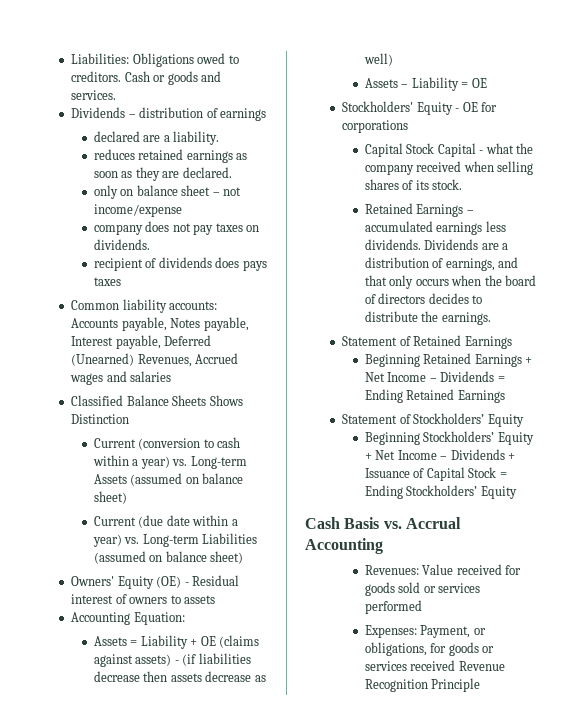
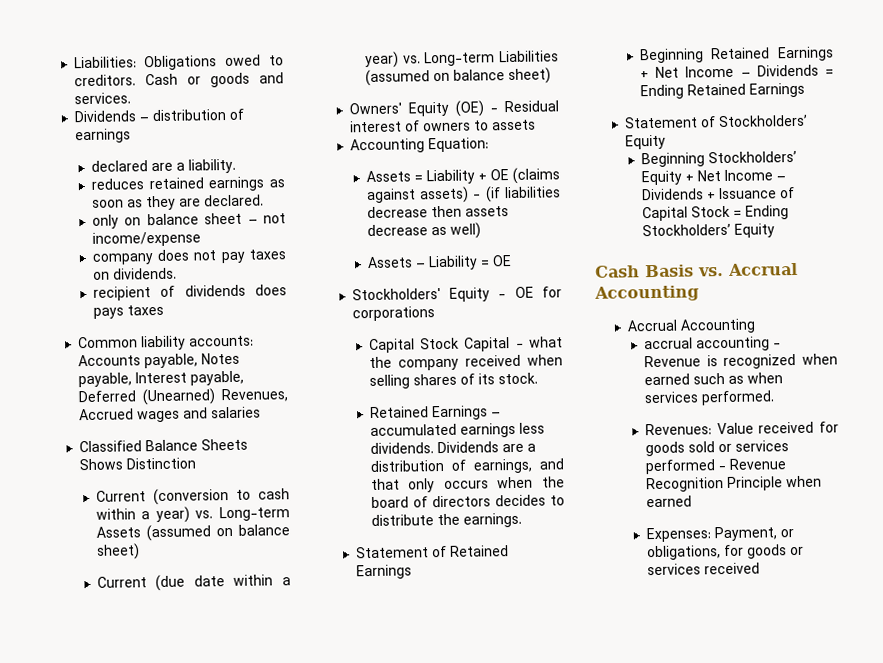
(383, 546) none -> [626,318,756,334] [643,336,781,352] [643,353,838,370] [643,372,783,386] [643,390,775,406] // Accrual Accounting // accrual accounting - Revenue is recognized when earned such as when services performed.
(422, 607) none -> [717,458,786,471] [645,475,822,493] [645,495,692,508] - Revenue Recognition Principle when earned
[458,661,505,671] [364,678,481,692] Revenue Recognition Principle -> (760, 568) none

